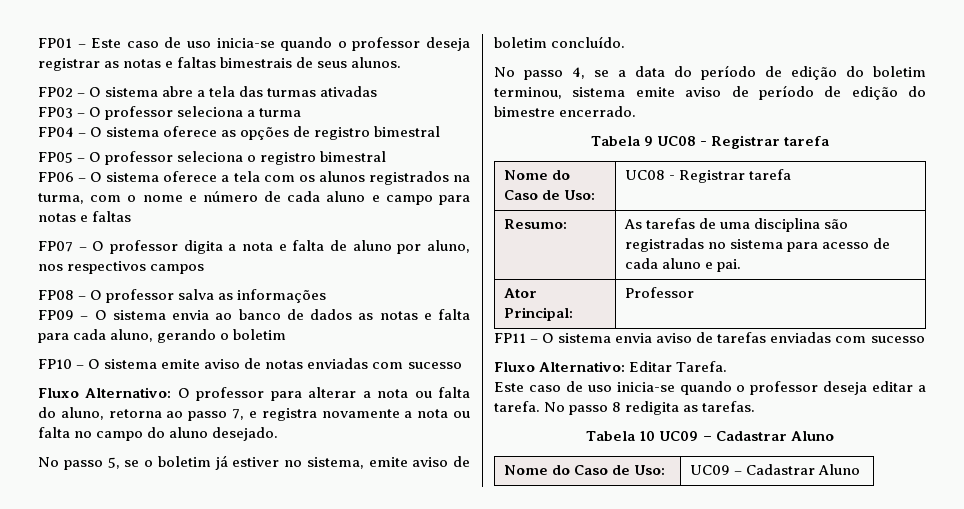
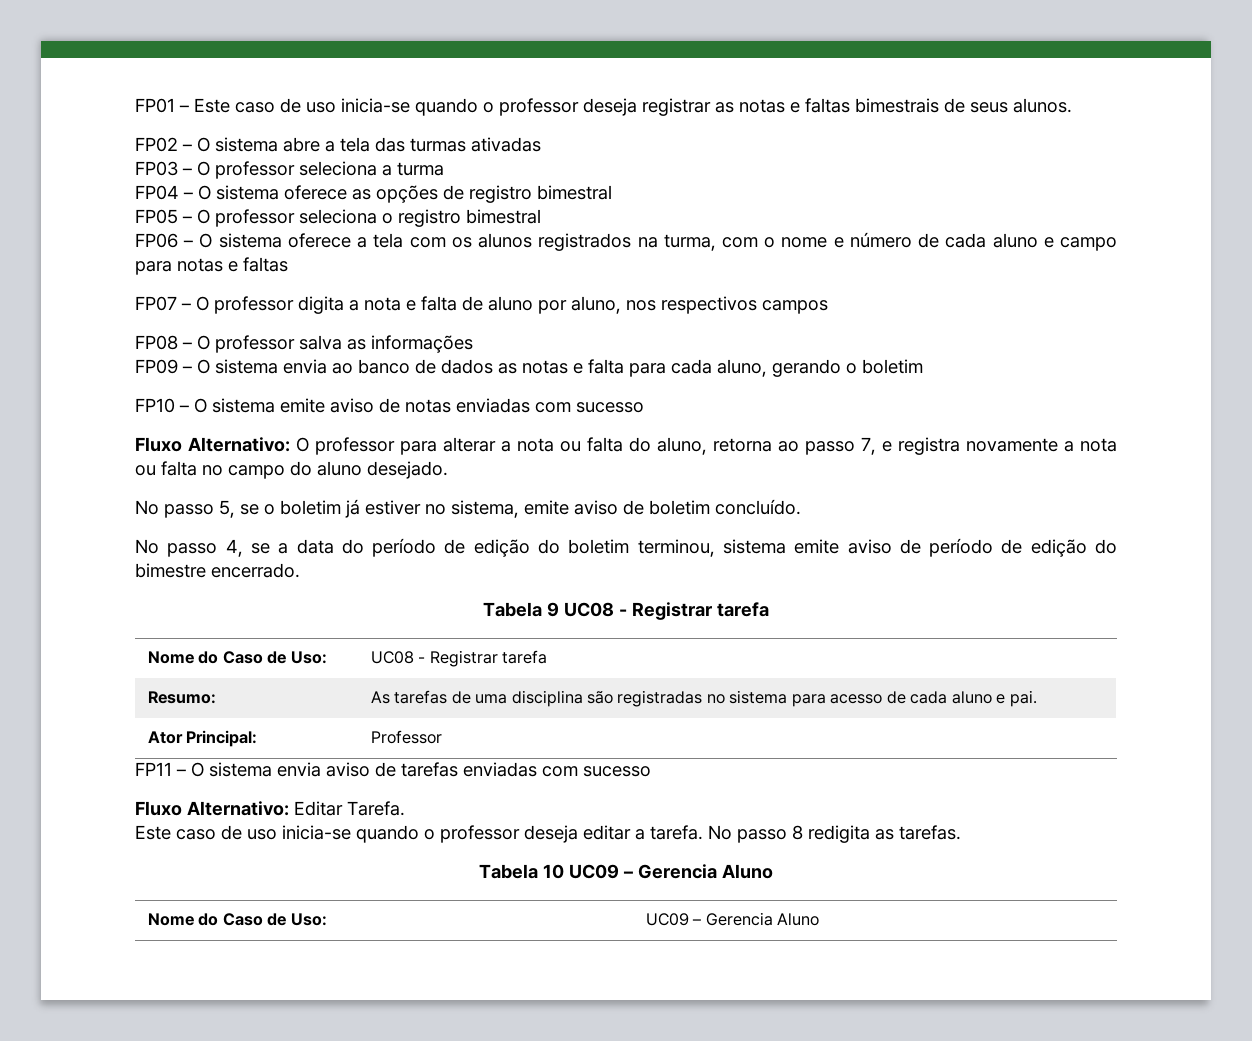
[715,431,787,441] Cadastrar -> [638,864,717,879] Gerencia
[745,464,815,475] Cadastrar -> [705,912,773,926] Gerencia

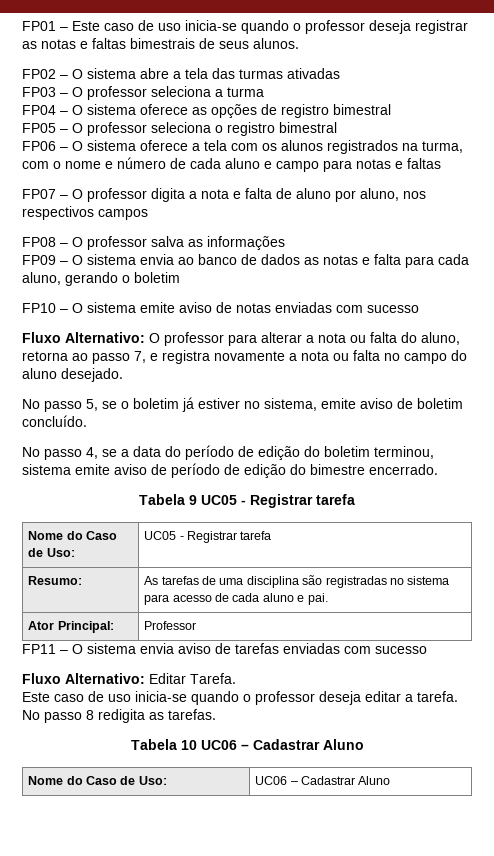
[564,602,614,617] UC08 -> [201,495,237,505] UC05
[370,651,414,664] UC08 -> [144,531,177,540] UC05
[569,864,717,879] UC09 – Gerencia -> [200,739,320,750] UC06 – Cadastrar
[645,912,773,926] UC09 – Gerencia -> [255,776,356,785] UC06 – Cadastrar

